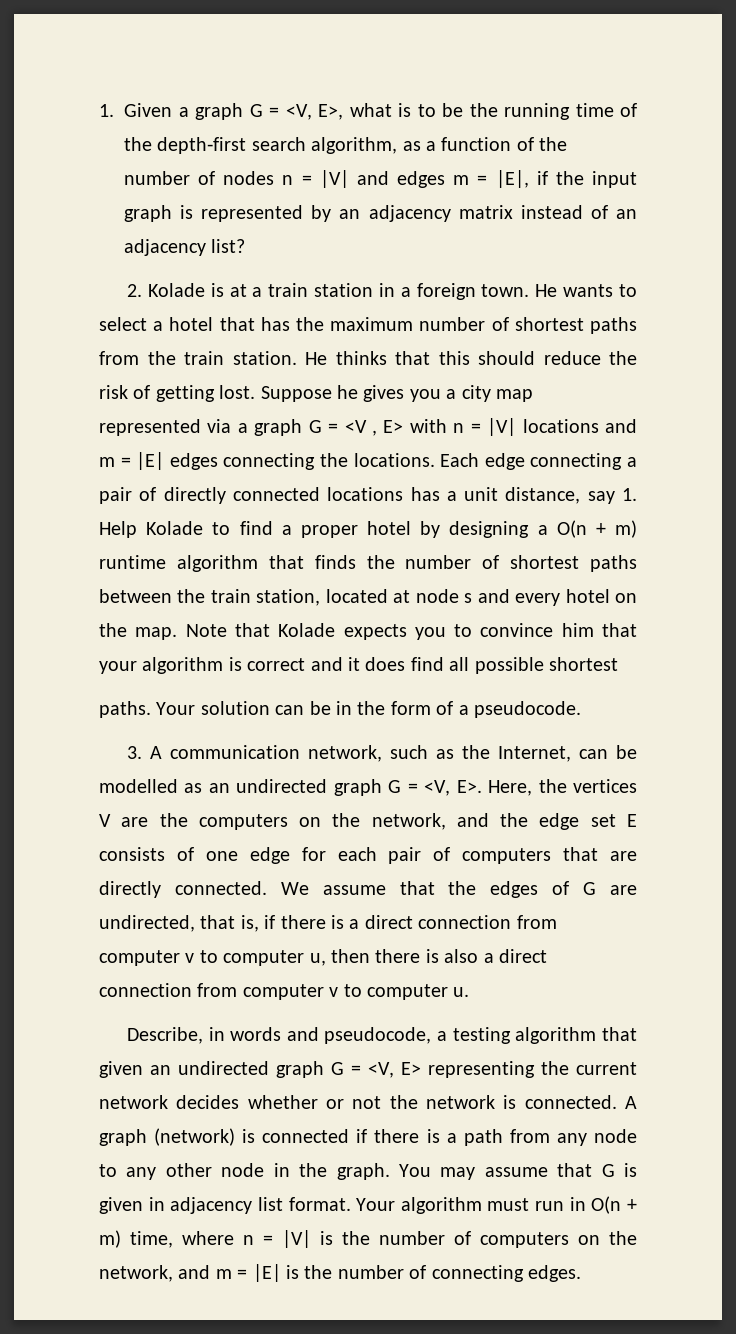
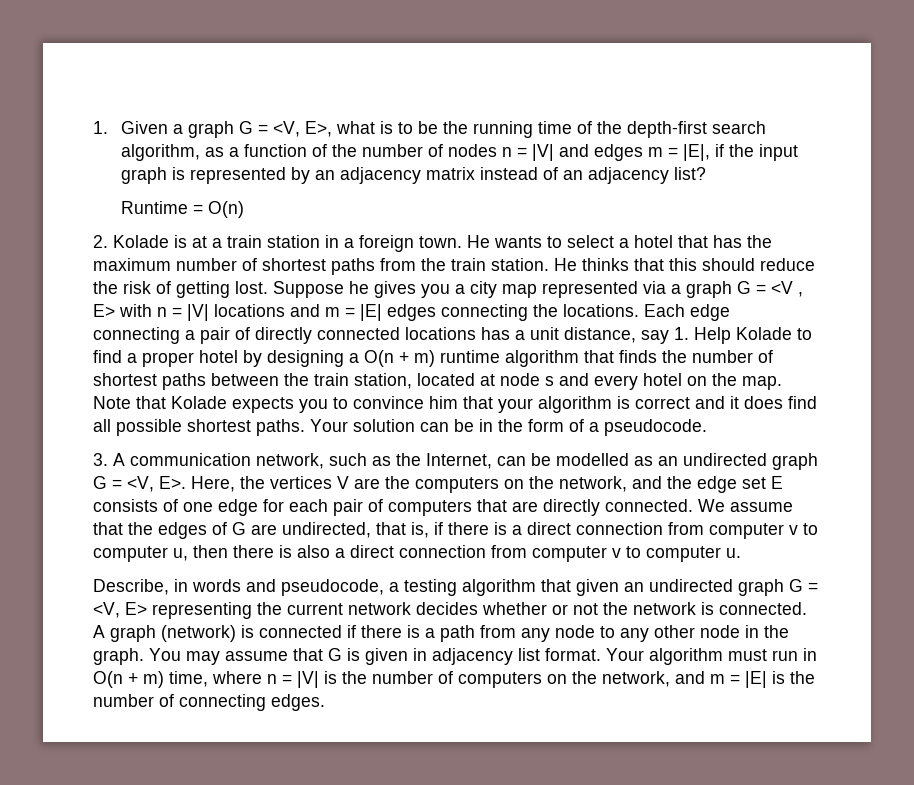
(246, 246) none -> [121,201,245,218] // Runtime = O(n)
(618, 664) // -> (251, 425) none

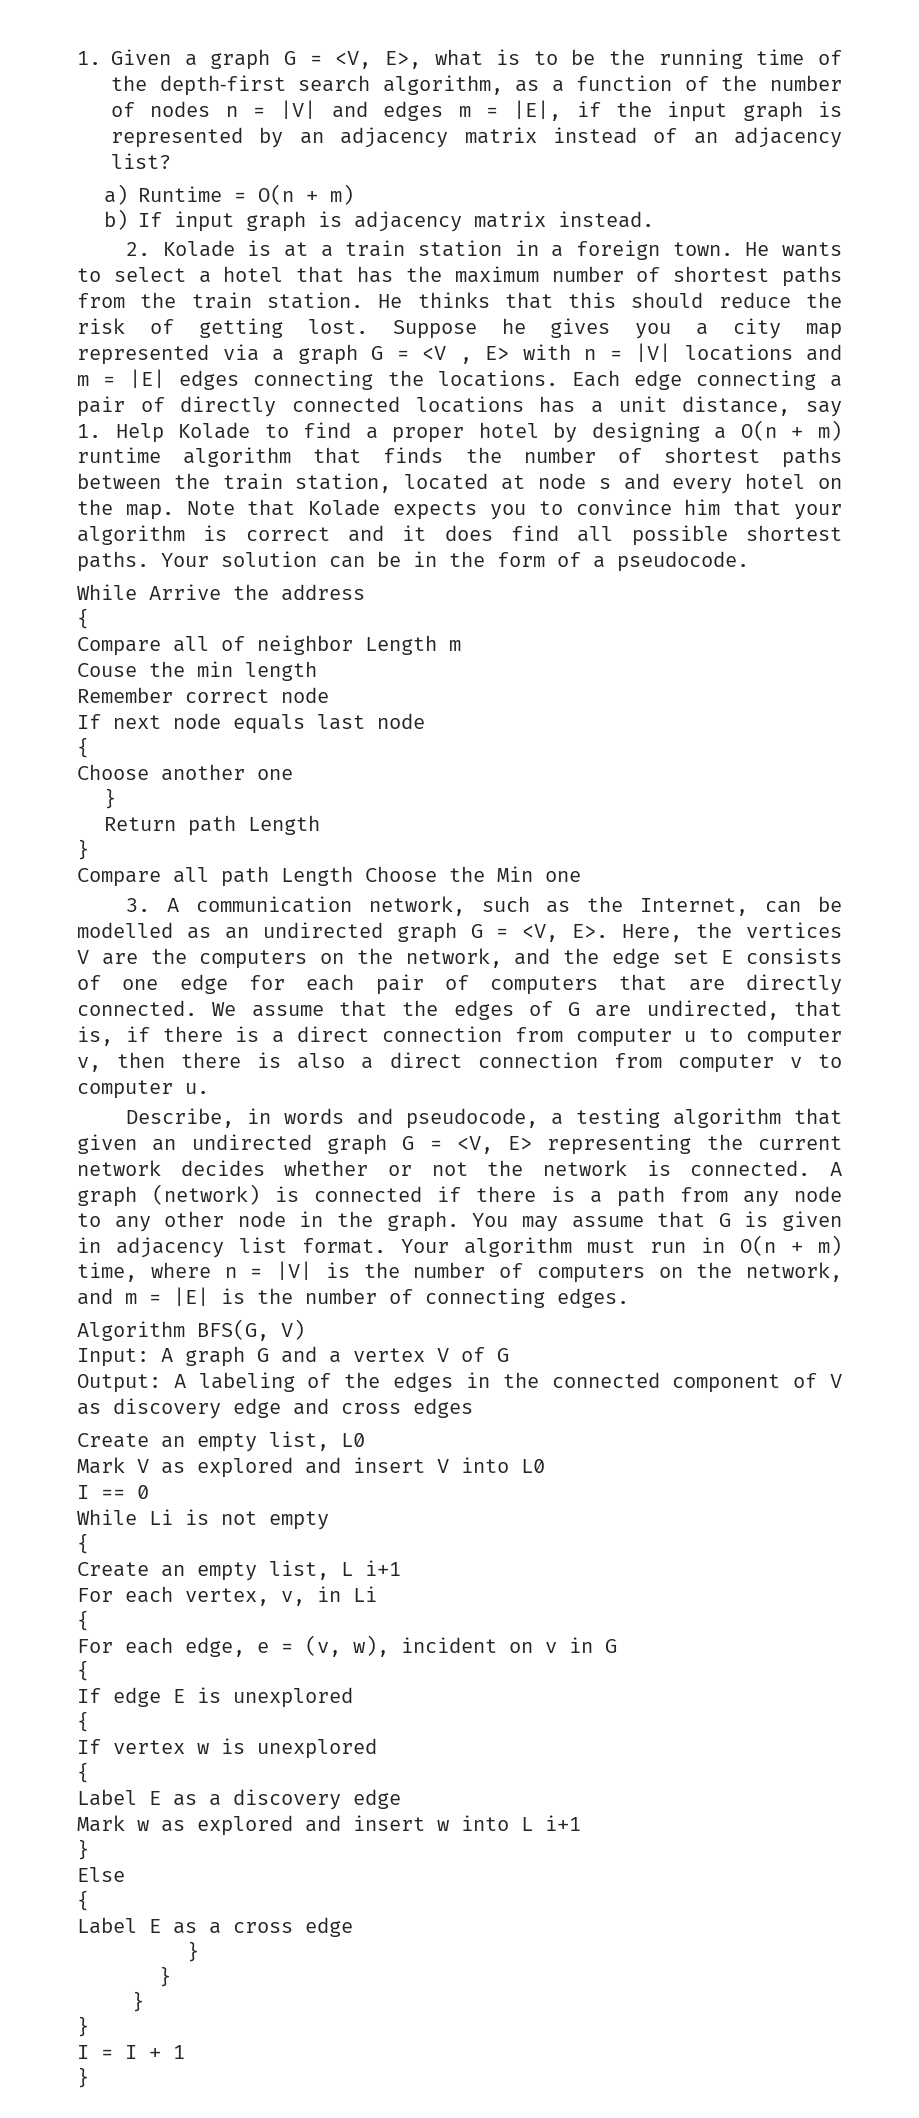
(707, 173) none -> [104,184,129,205] a)
[208,201,245,218] O(n) -> [258,184,355,205] [104,209,655,232] O(n + m) // b) If input graph is adjacency matrix instead.
(707, 427) none -> [77,584,365,601] [77,608,89,629] [77,635,461,656] [77,661,317,681] [77,687,329,703] [77,713,425,734] [77,737,89,758] [77,764,293,781] [104,788,117,809] [104,815,321,836] [77,839,89,860] [77,866,581,887] // While Arrive the address // { // Compare all of neighbor Length m // Couse the min length // Remember correct node // If next node equals last node // { // Choose another one // } // Return path Length // } // Compare all path Length Choose the Min one
[789,523,818,535] [93,546,188,562] v to computer u, -> [684,1028,843,1047] [77,1057,101,1072] u to computer v,
(325, 702) none -> [77,1319,305,1341] [77,1346,509,1367] [77,1372,843,1393] [77,1398,473,1419] [77,1431,365,1452] [77,1457,545,1478] [77,1485,149,1499] [77,1509,329,1530] [77,1533,89,1554] [77,1560,401,1581] [77,1586,377,1606] [77,1610,89,1631] [77,1635,617,1657] [77,1660,89,1681] [77,1687,353,1708] [77,1711,89,1732] [77,1738,377,1759] [77,1762,89,1783] [77,1789,401,1810] [77,1815,581,1836] [77,1839,89,1860] [77,1867,125,1882] [77,1890,89,1911] [77,1917,353,1937] [186,1941,199,1962] [159,1966,172,1987] [131,1991,144,2012] [77,2016,89,2037] [77,2045,185,2059] [77,2067,89,2088] // Algorithm BFS(G, V) // Input: A graph G and a vertex V of G // Output: A labeling of the edges in the connected component of V as discovery edge and cross edges // Create an empty list, L0 // Mark V as explored and insert V into L0 // I == 0 // While Li is not empty // { // Create an empty list, L i+1 // For each vertex, v, in Li // { // For each edge, e = (v, w), incident on v in G // { // If edge E is unexplored // { // If vertex w is unexplored // { // Label E as a discovery edge // Mark w as explored and insert w into L i+1 // } // Else // { // Label E as a cross edge // } // } // } // } // I = I + 1 // }

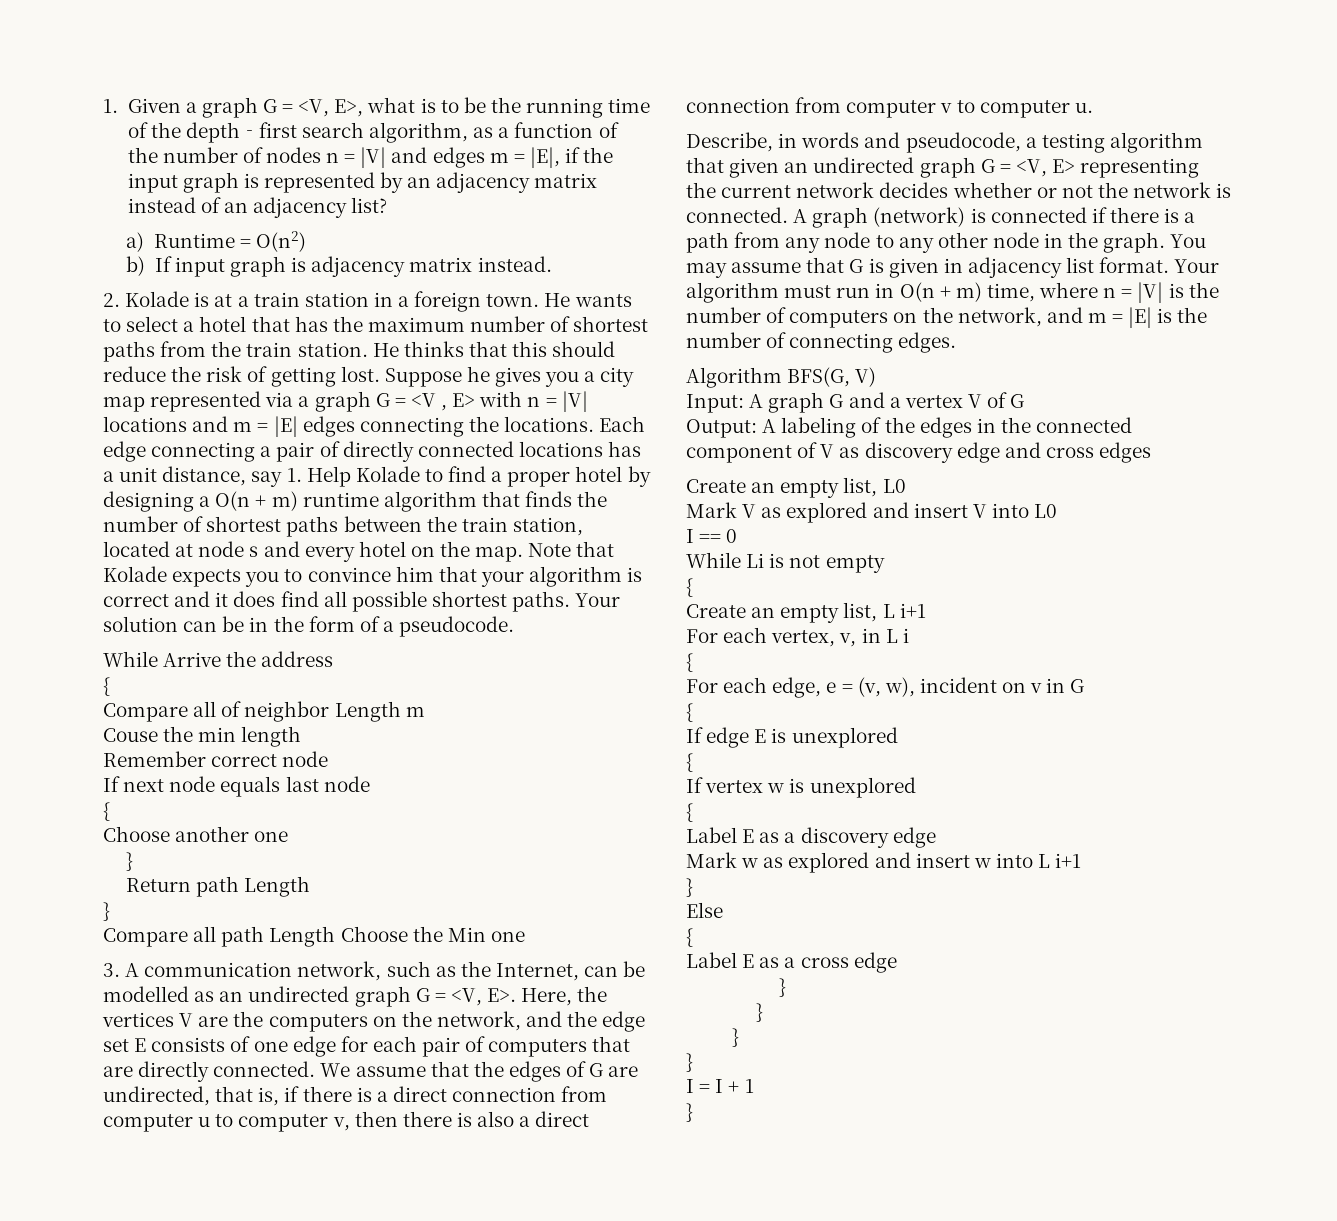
[258,184,355,205] O(n + m) -> [255,231,306,252] O(n2)
[353,1586,377,1602] Li -> [885,628,909,643] L i

